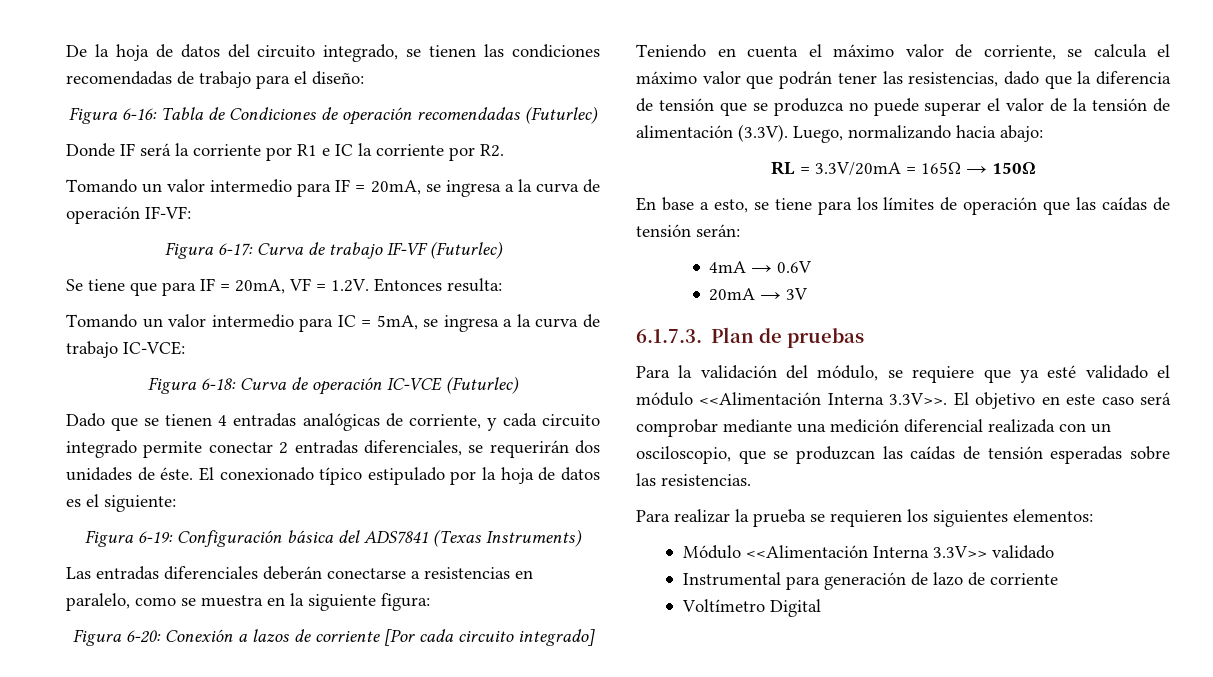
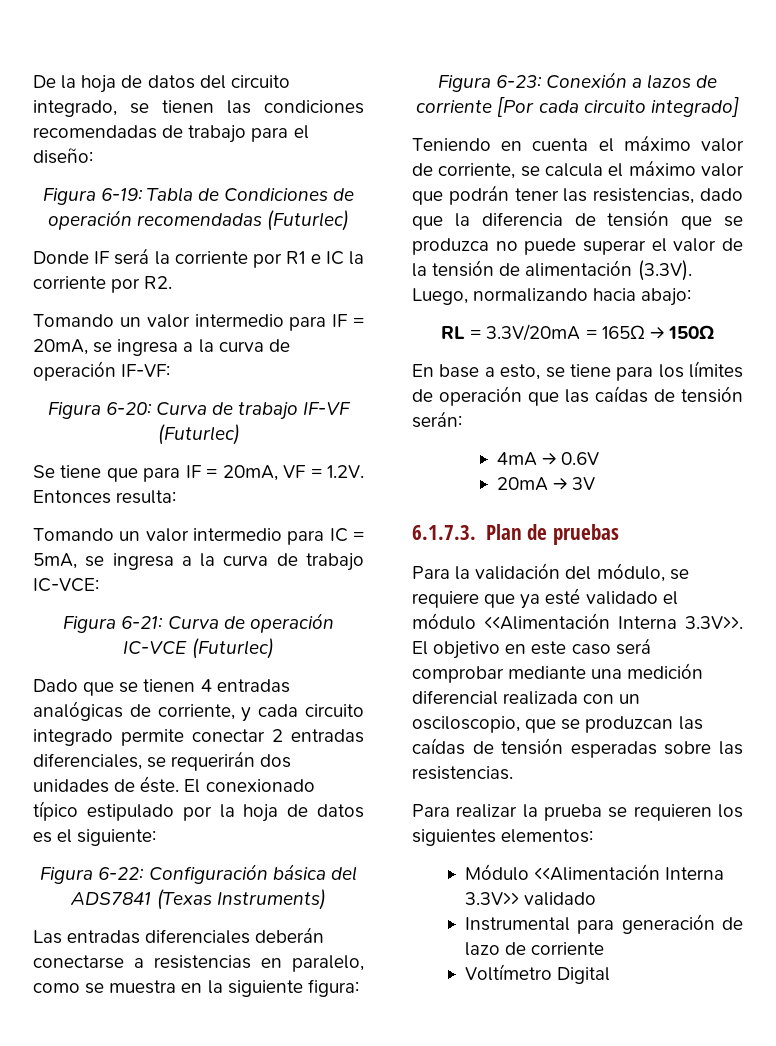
[122,108,157,120] 6-16: -> [100,188,143,201] 6-19:
[217,243,253,256] 6-17: -> [105,402,152,415] 6-20:
[201,378,236,390] 6-18: -> [121,616,164,629] 6-21:
[138,531,173,543] 6-19: -> [98,867,145,880] 6-22:
[125,630,161,643] 6-20: -> [495,75,542,88] 6-23:

